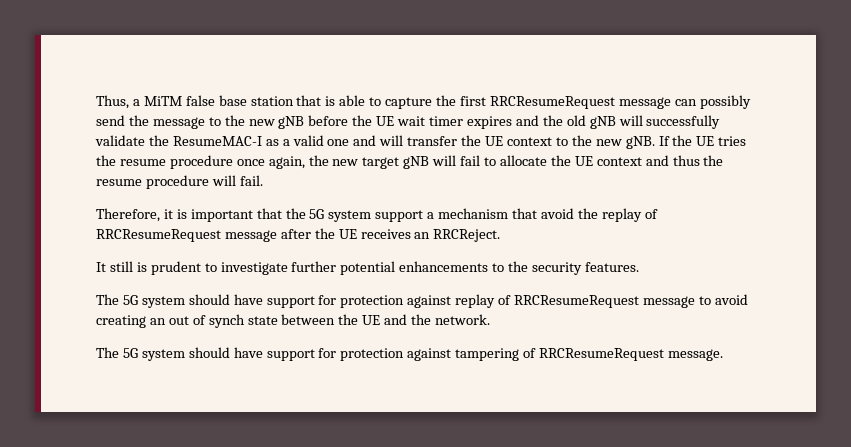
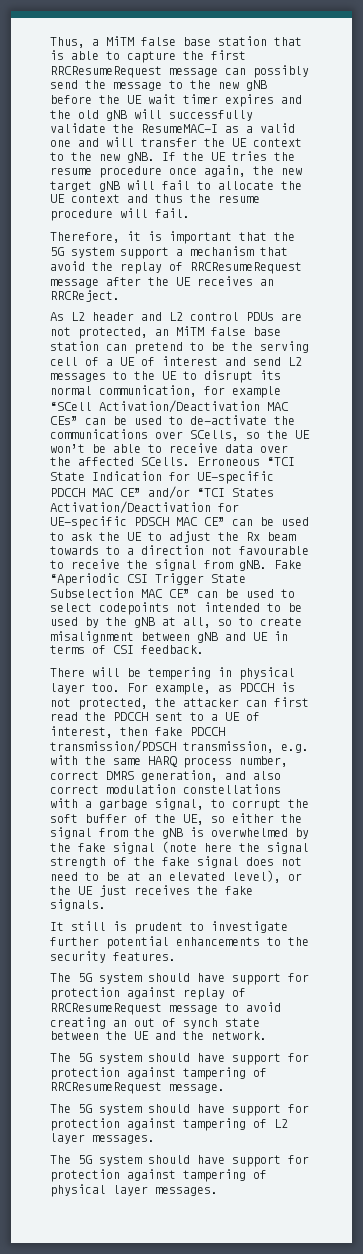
(501, 235) none -> [50,312,302,321] [50,326,281,339] [50,341,309,354] [50,356,302,366] [50,370,281,383] [50,385,281,398] [50,400,289,413] [50,415,295,425] [50,429,310,441] [50,443,288,453] [50,457,295,466] [50,471,274,484] [50,486,274,499] [50,501,239,514] [50,516,309,529] [50,531,296,543] [50,545,309,555] [50,559,302,571] [50,573,246,586] [50,588,295,598] [50,602,302,615] [50,617,302,628] [50,631,288,643] [50,645,204,654] [50,667,295,680] [50,682,295,695] [50,697,309,710] [50,712,260,721] [50,726,225,738] [50,740,309,753] [50,755,288,768] [50,770,281,782] [50,784,281,794] [50,798,309,811] [50,813,302,825] [50,827,309,839] [50,841,309,854] [50,856,302,868] [50,870,302,883] [50,885,253,897] [50,899,106,911] // As L2 header and L2 control PDUs are not protected, an MiTM false base station can pretend to be the serving cell of a UE of interest and send L2 messages to the UE to disrupt its normal communication, for example “SCell Activation/Deactivation MAC CEs” can be used to de-activate the communications over SCells, so the UE won’t be able to receive data over the affected SCells. Erroneous “TCI State Indication for UE-specific PDCCH MAC CE” and/or “TCI States Activation/Deactivation for UE-specific PDSCH MAC CE” can be used to ask the UE to adjust the Rx beam towards to a direction not favourable to receive the signal from gNB. Fake “Aperiodic CSI Trigger State Subselection MAC CE” can be used to select codepoints not intended to be used by the gNB at all, so to create misalignment between gNB and UE in terms of CSI feedback. // There will be tempering in physical layer too. For example, as PDCCH is not protected, the attacker can first read the PDCCH sent to a UE of interest, then fake PDCCH transmission/PDSCH transmission, e.g. with the same HARQ process number, correct DMRS generation, and also correct modulation constellations with a garbage signal, to corrupt the soft buffer of the UE, so either the signal from the gNB is overwhelmed by the fake signal (note here the signal strength of the fake signal does not need to be at an elevated level), or the UE just receives the fake signals.
(723, 355) none -> [50,1104,309,1116] [50,1118,288,1131] [50,1133,155,1144] [50,1155,309,1167] [50,1169,267,1182] [50,1184,218,1197] // The 5G system should have support for protection against tampering of L2 layer messages. // The 5G system should have support for protection against tampering of physical layer messages.

